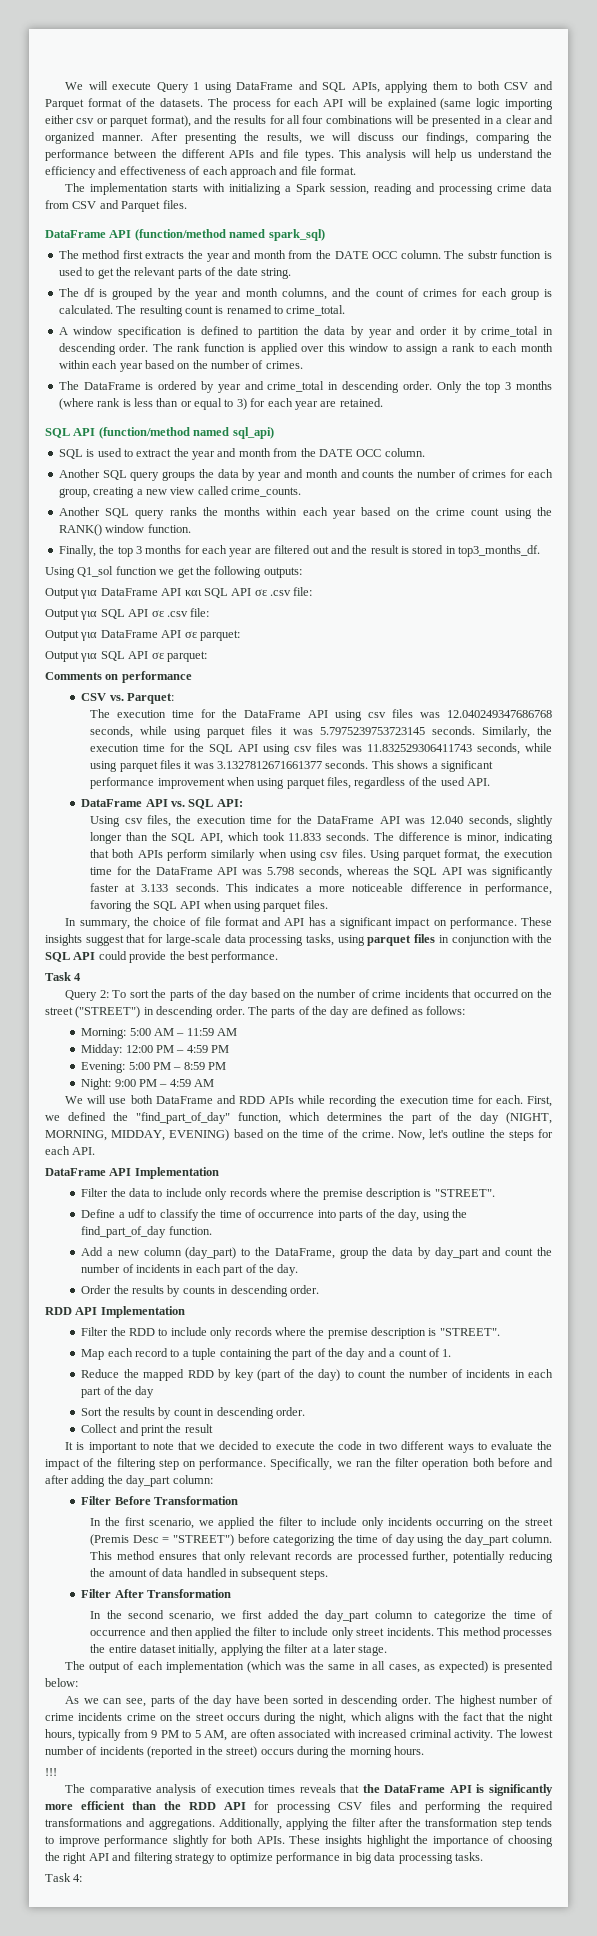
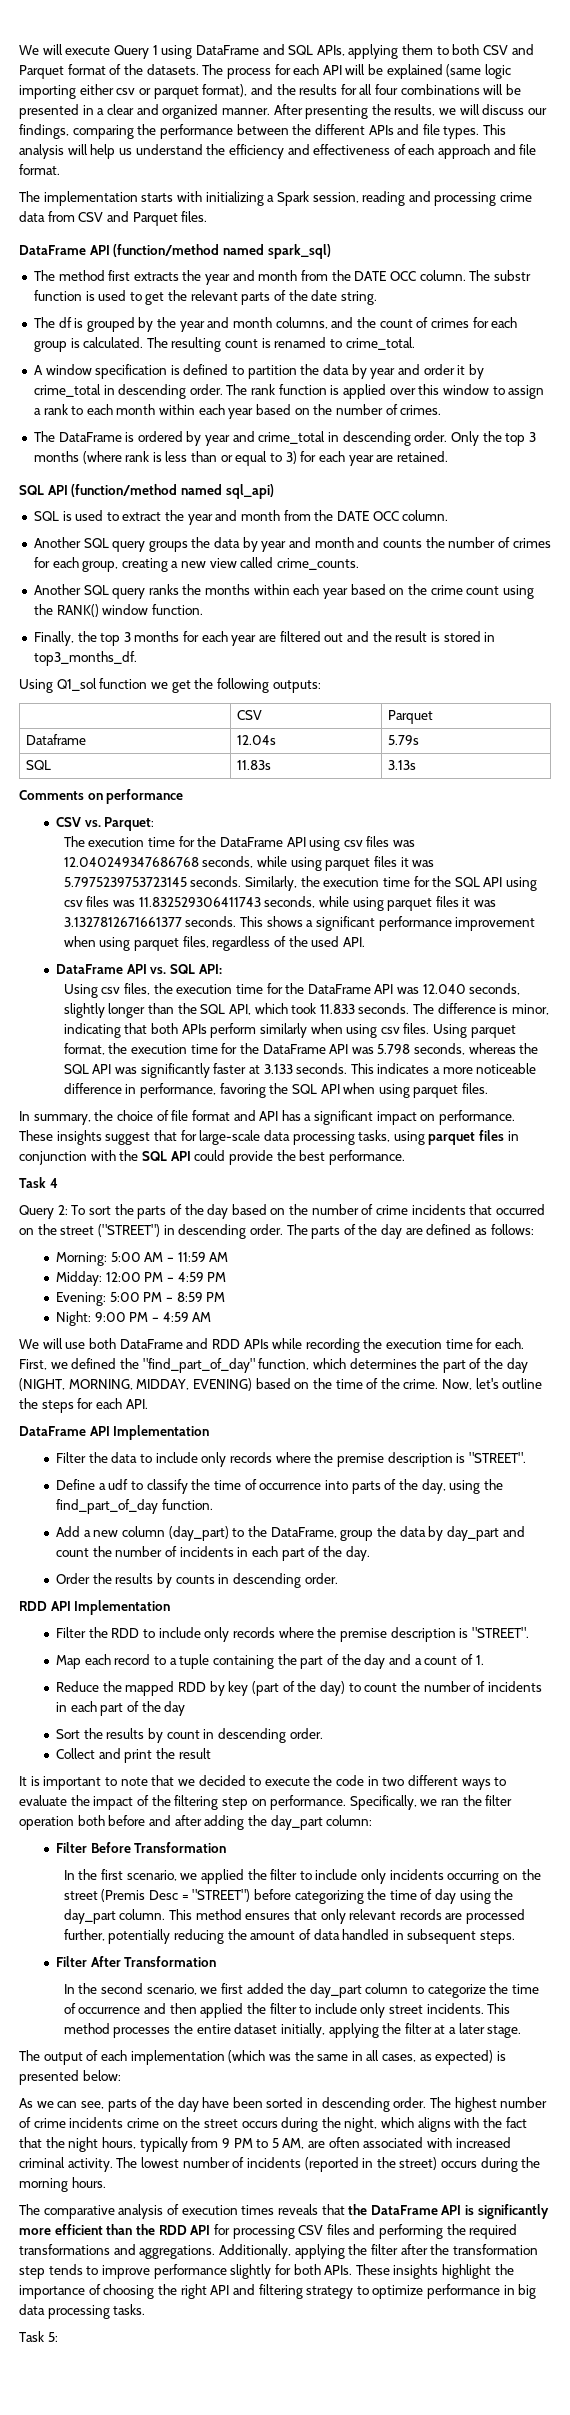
[45,587,313,599] [45,608,210,620] [45,630,240,641] [45,651,207,662] // Output για DataFrame API και SQL API σε .csv file: // Output για SQL API σε .csv file: // Output για DataFrame API σε parquet: // Output για SQL API σε parquet: -> [236,710,262,720] [387,710,433,724] [25,734,86,745] [236,735,276,745] [387,735,419,745] [25,760,51,770] [236,760,271,770] [387,760,416,770] // | CSV | Parquet // Dataframe | 12.04s | 5.79s // SQL | 11.83s | 3.13s
[45,1768,57,1776] // !!! -> (106, 2182) none
[73,1874,83,1882] 4: -> [47,2332,58,2342] 5:

